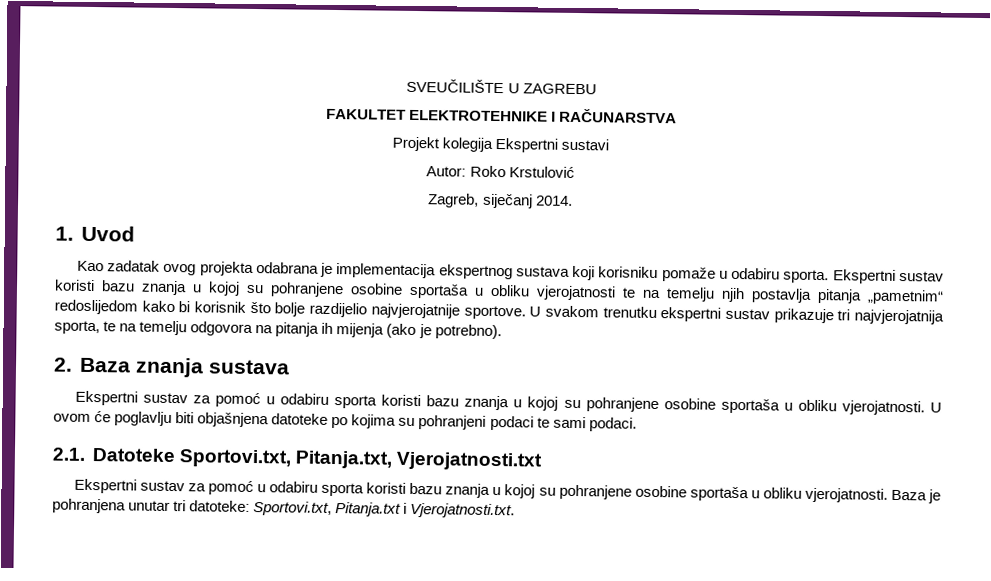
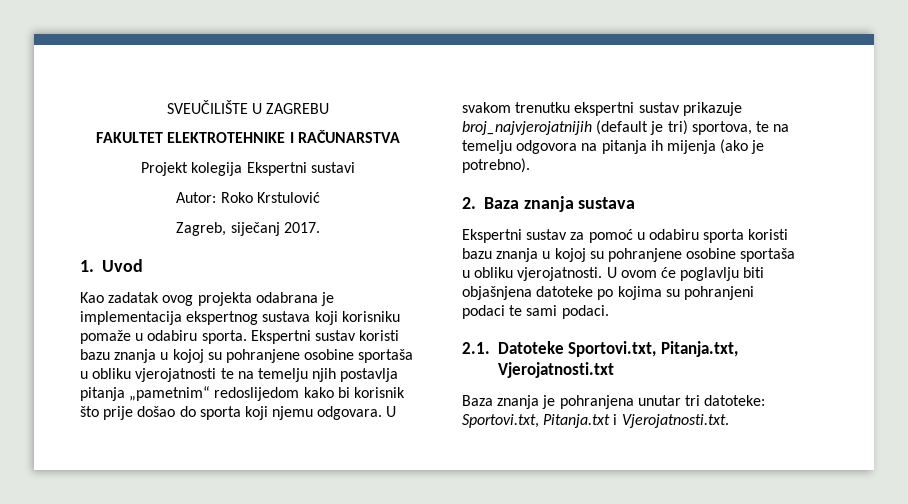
[535,195,573,206] 2014. -> [283,222,320,233] 2017.
[274,302,526,320] bolje razdijelio najvjerojatnije sportove. -> [103,406,383,420] prije došao do sporta koji njemu odgovara.
[837,309,944,325] [54,320,100,335] tri najvjerojatnija sporta, -> [462,120,752,135] broj_najvjerojatnijih (default je tri) sportova,
[73,478,927,503] Ekspertni sustav za pomoć u odabiru sporta koristi bazu znanja u kojoj su pohranjene osobine sportaša u obliku vjerojatnosti. Baza -> [462,395,540,409] Baza znanja

